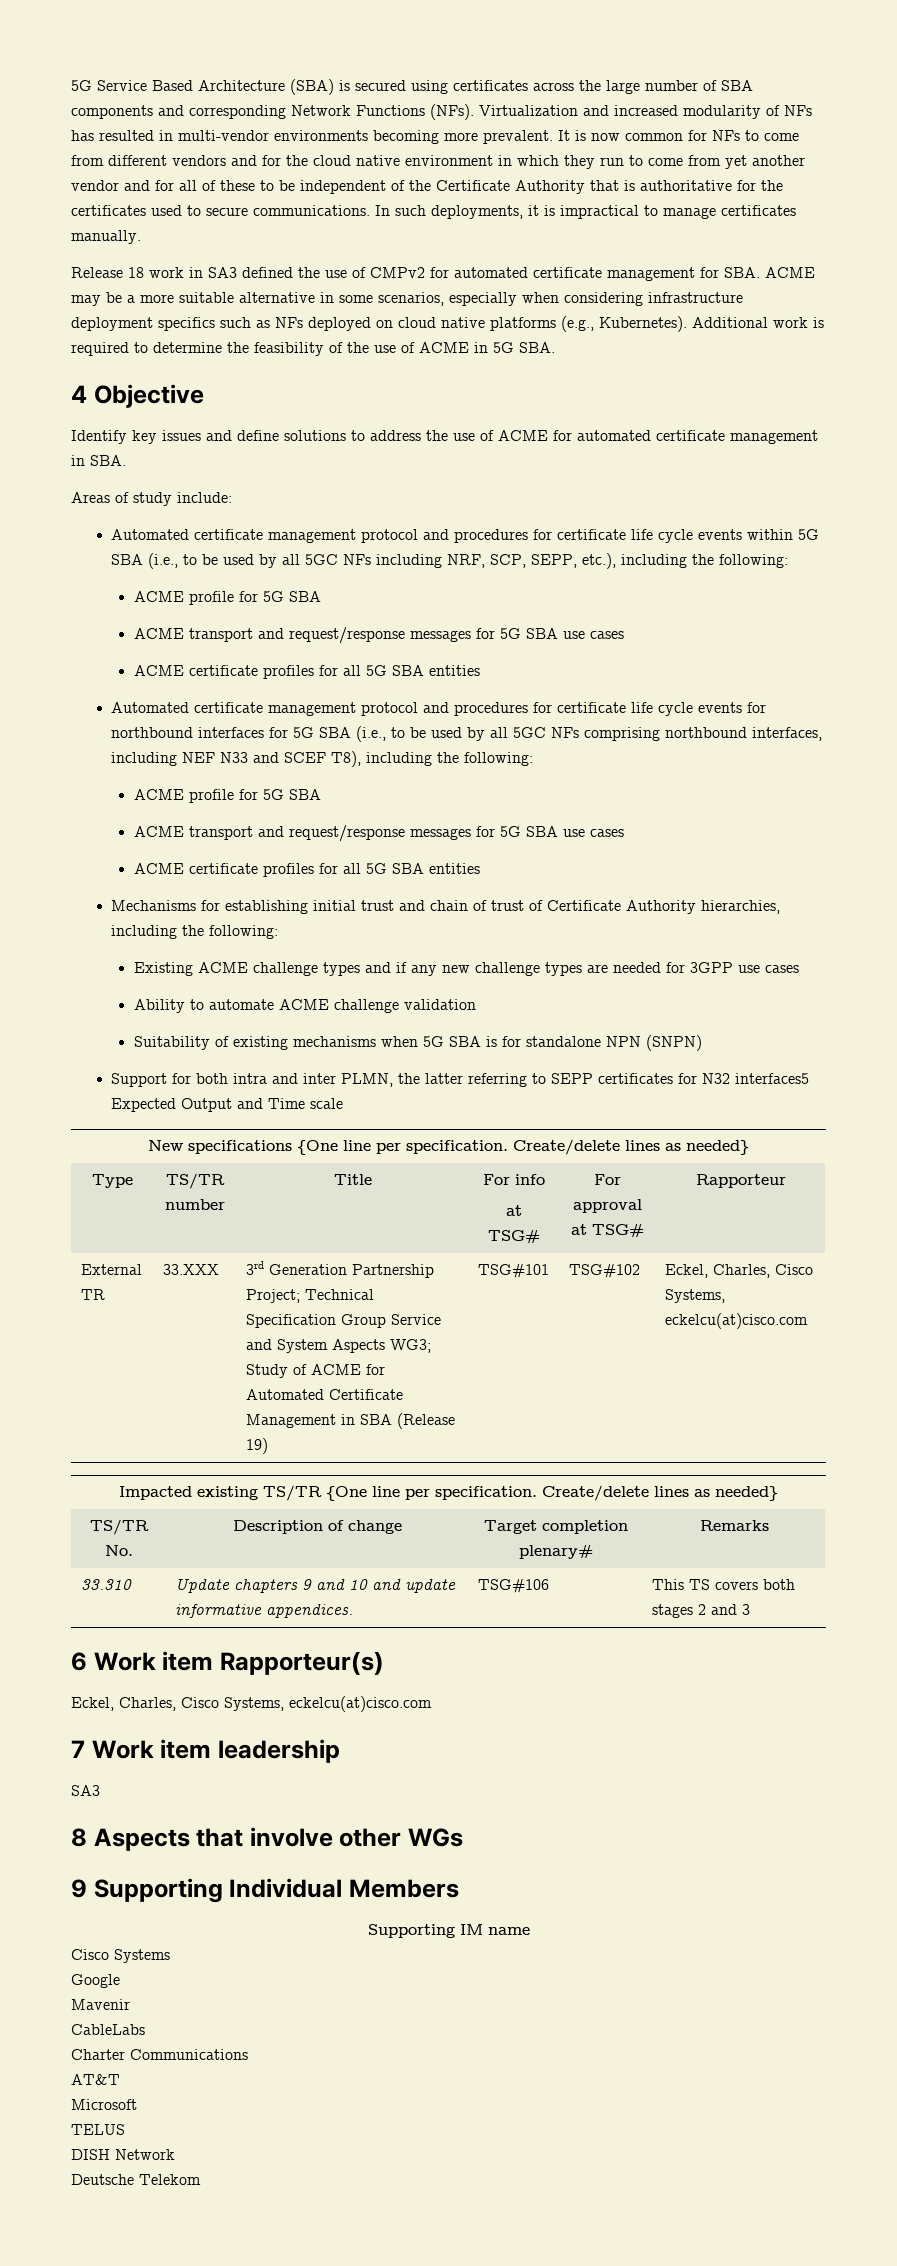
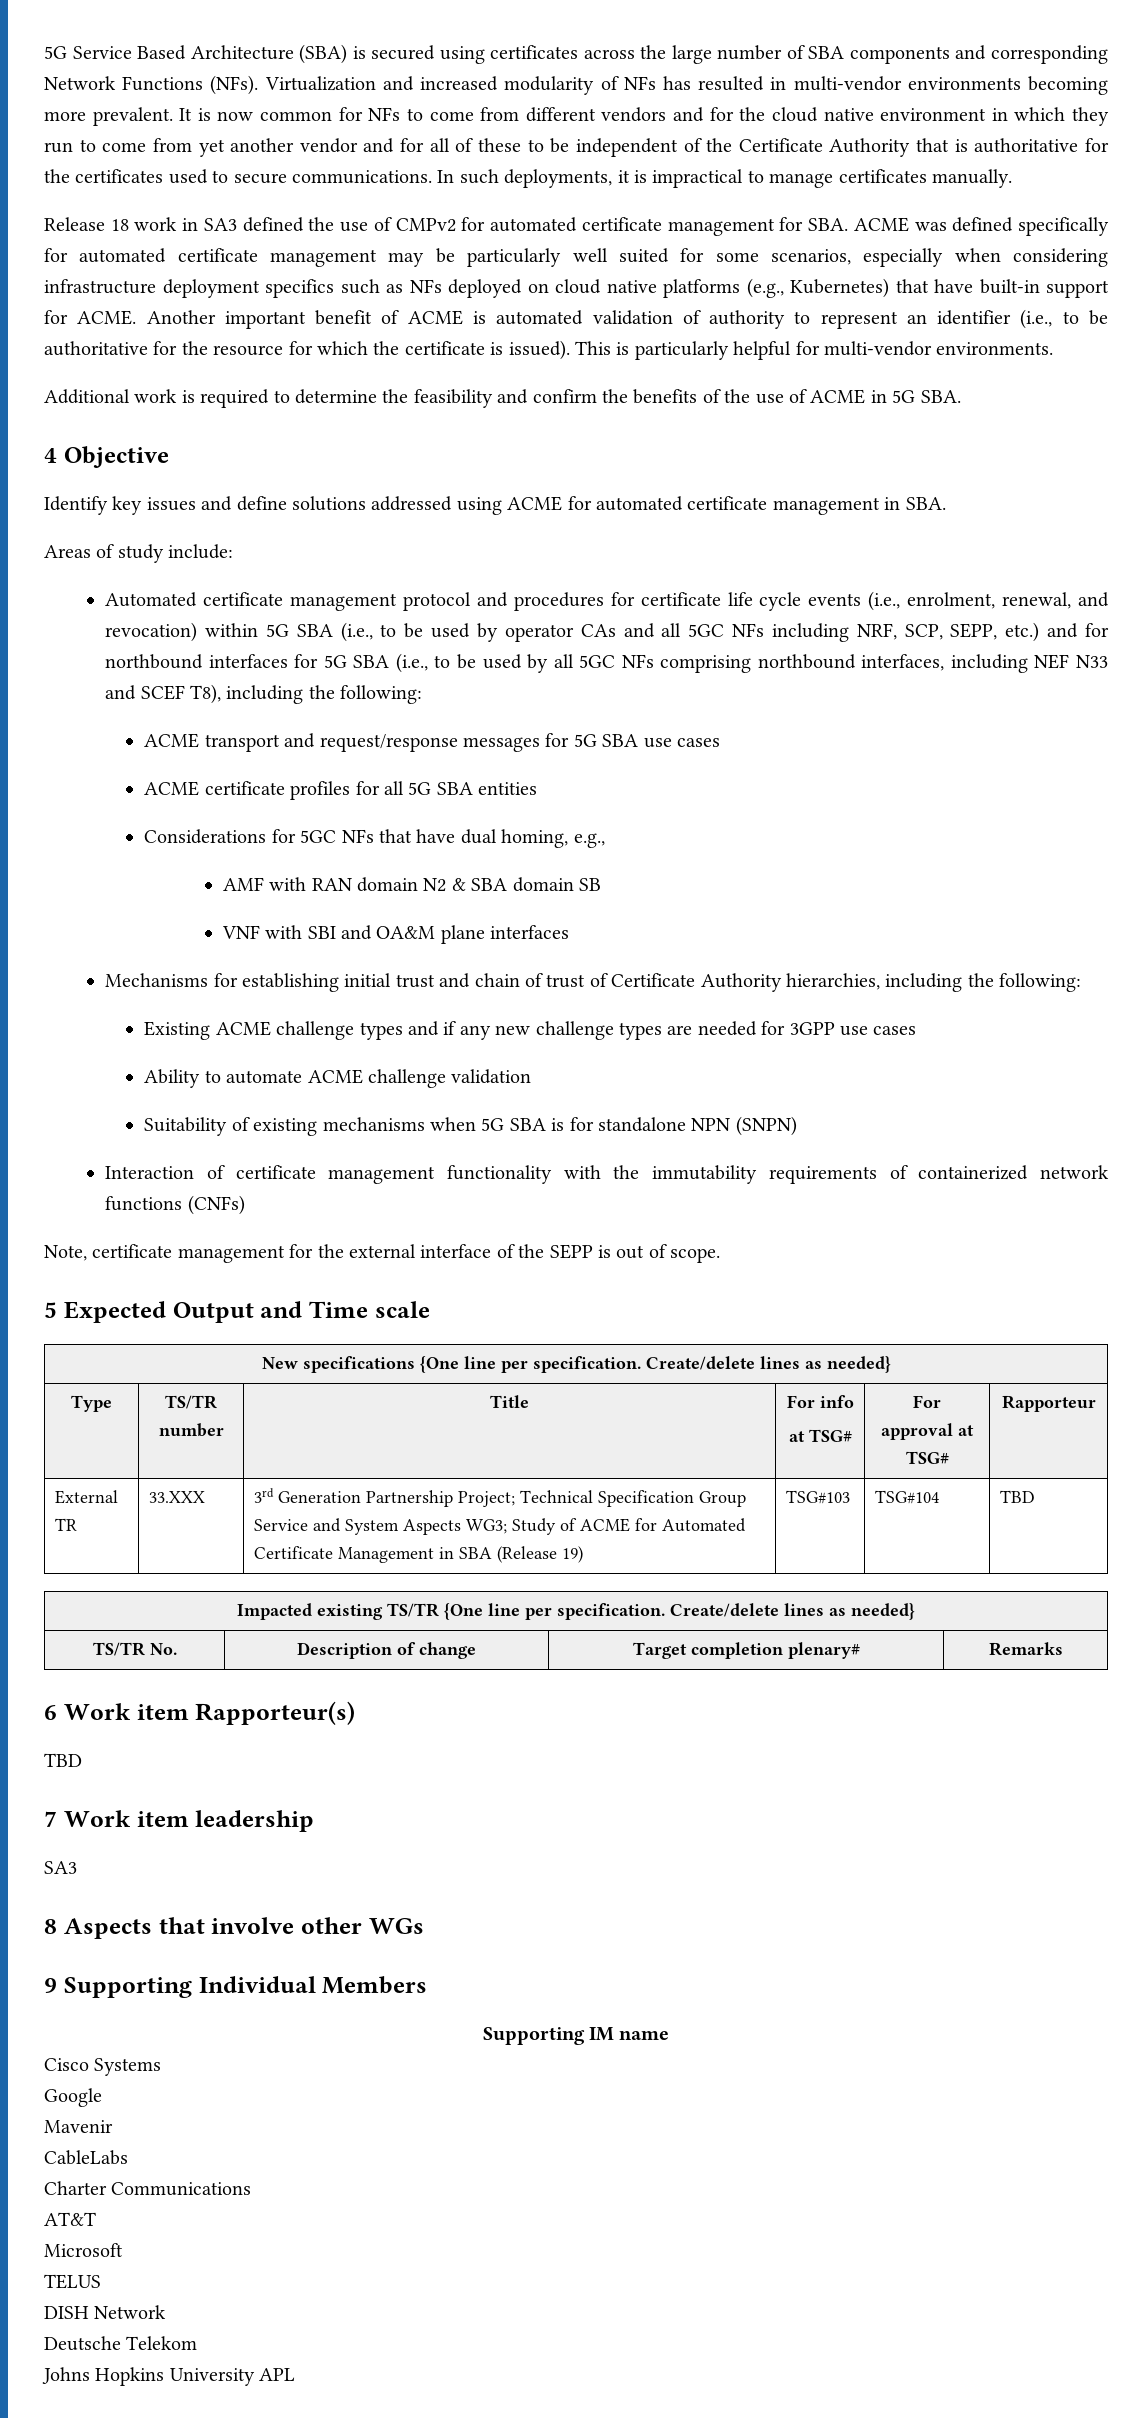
[71,292,334,306] may be a more suitable alternative in -> [914,217,1109,236] [44,248,705,267] was defined specifically for automated certificate management may be particularly well suited for
[599,316,687,332] Kubernetes). -> [790,278,1109,298] [44,309,1109,329] [44,340,1054,360] Kubernetes) that have built-in support for ACME. Another important benefit of ACME is automated validation of authority to represent an identifier (i.e., to be authoritative for the resource for which the certificate is issued). This is particularly helpful for multi-vendor environments. //
(324, 349) none -> [497,389,698,404] and confirm the benefits
[351,430,494,441] to address the use of -> [371,496,502,515] addressed using
(743, 534) none -> [868,591,1109,611] [105,622,198,642] (i.e., enrolment, renewal, and revocation)
(278, 561) none -> [504,623,655,642] operator CAs and
[582,553,789,569] [133,591,321,605] [133,627,624,644] [133,665,480,679] [111,702,743,716] etc.), including the following: // ACME profile for 5G SBA // ACME transport and request/response messages for 5G SBA use cases // ACME certificate profiles for all 5G SBA entities // Automated certificate management protocol and procedures for certificate life cycle events -> [1005,622,1079,642] etc.) and
[133,789,321,803] // ACME profile for 5G SBA -> (423, 694) none
(480, 868) none -> [144,829,605,848] [222,877,602,892] [221,925,570,944] // Considerations for 5GC NFs that have dual homing, e.g., // AMF with RAN domain N2 & SBA domain SB // VNF with SBI and OA&M plane interfaces
[111,1073,810,1087] Support for both intra and inter PLMN, the latter referring to SEPP certificates for N32 interfaces5 -> [105,1165,1109,1184] [105,1195,245,1215] [44,1244,721,1263] [44,1302,57,1318] Interaction of certificate management functionality with the immutability requirements of containerized network functions (CNFs) // Note, certificate management for the external interface of the SEPP is out of scope. // 5
[477,1264,549,1278] [568,1264,640,1278] [664,1264,813,1278] [664,1289,725,1303] [664,1313,808,1329] TSG#101 | TSG#102 | Eckel, Charles, Cisco Systems, eckelcu(at)cisco.com -> [786,1490,851,1504] [875,1490,940,1504] [1000,1490,1036,1503] TSG#103 | TSG#104 | TBD
[80,1579,132,1590] [174,1578,456,1593] [174,1604,353,1618] [477,1579,549,1593] [651,1579,795,1590] [651,1604,750,1618] // 33.310 | Update chapters 9 and 10 and update informative appendices. | TSG#106 | This TS covers both stages 2 and 3 -> (1063, 1649) none
[71,1696,432,1712] Eckel, Charles, Cisco Systems, eckelcu(at)cisco.com -> [44,1753,82,1767] TBD
(201, 2179) none -> [42,2367,296,2386] // Johns Hopkins University APL

